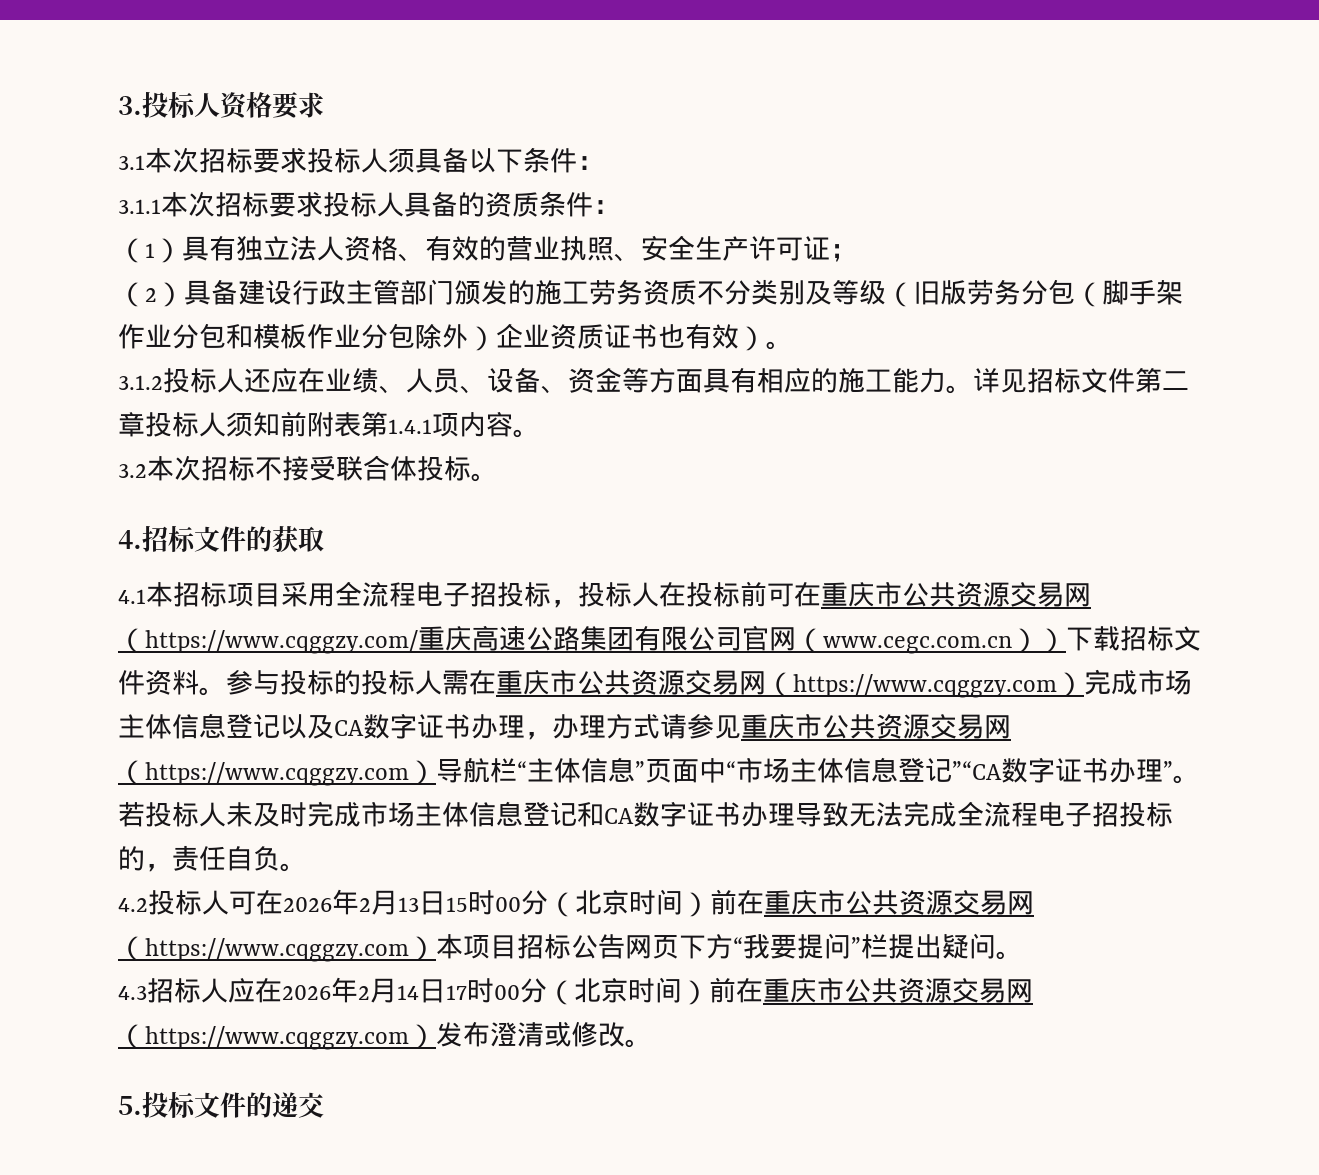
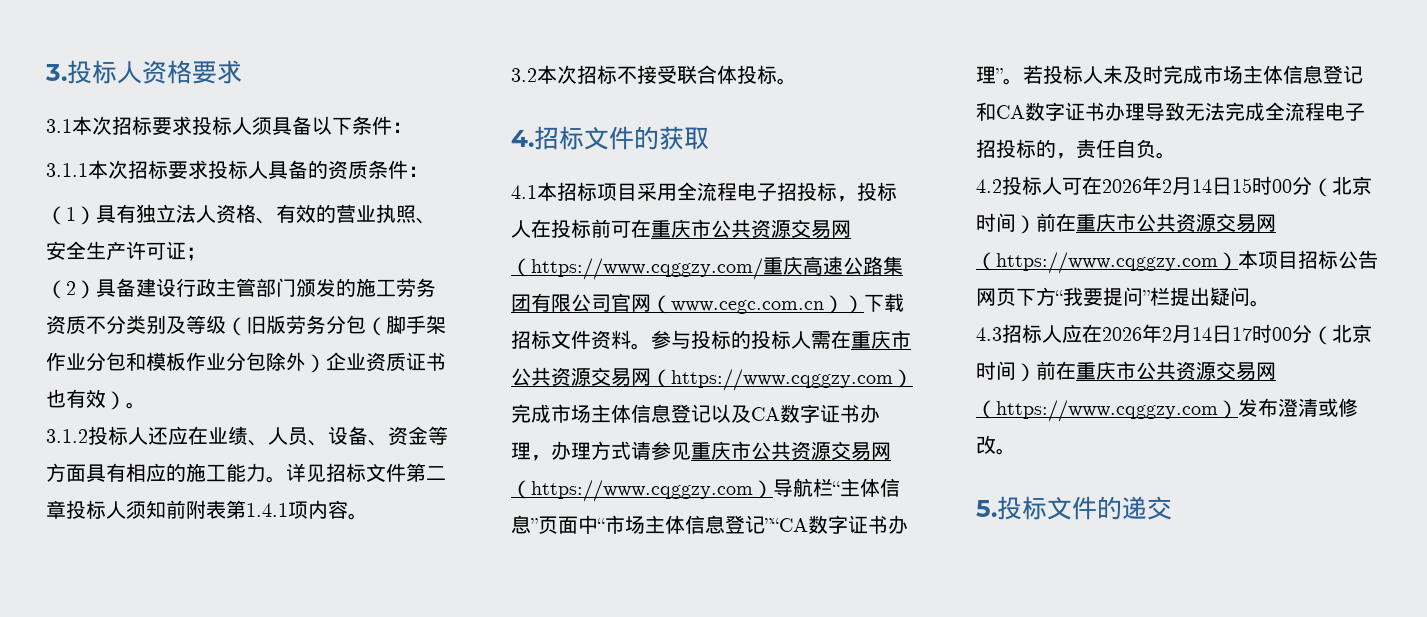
[398,897,419,912] 13 -> [1192,179,1212,193] 14

